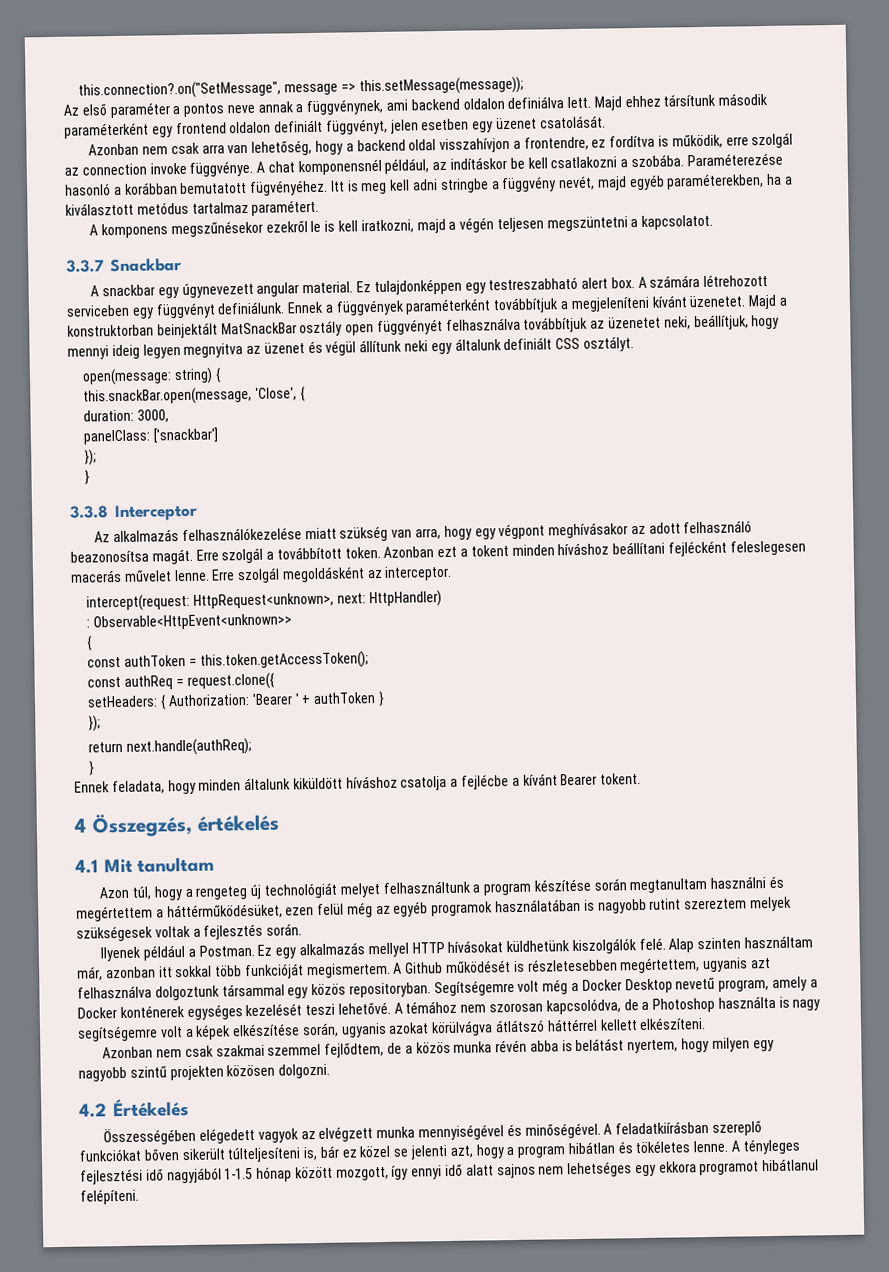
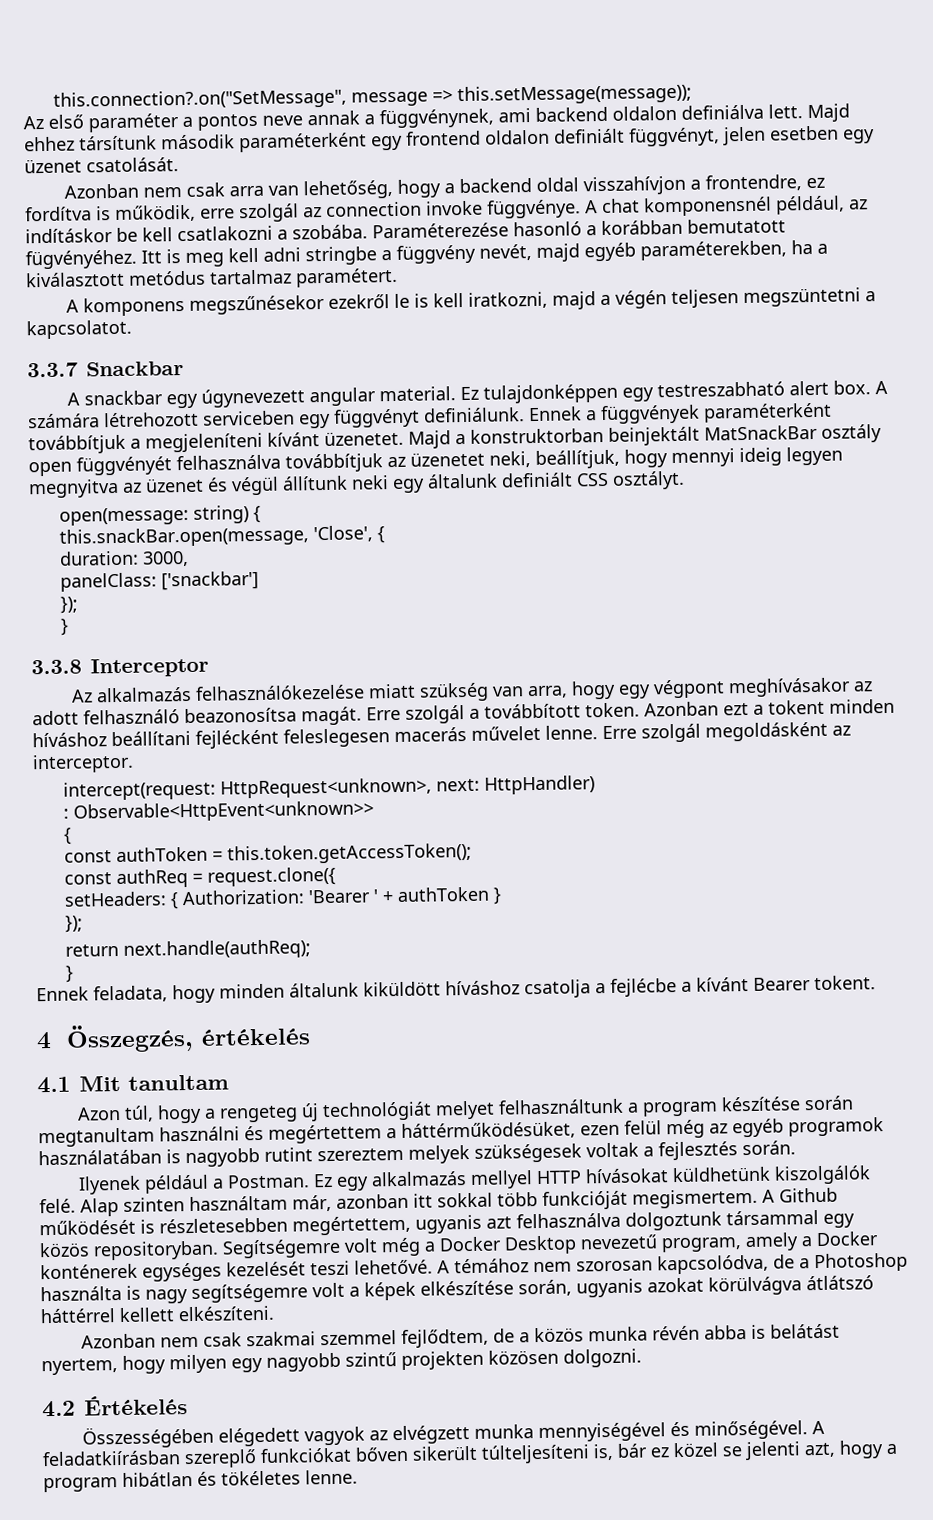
[675,976,716,990] nevetű -> [580,1234,658,1250] nevezetű
[731,1138,800,1155] [80,1158,820,1185] [80,1188,139,1205] A tényleges fejlesztési idő nagyjából 1-1.5 hónap között mozgott, így ennyi idő alatt sajnos nem lehetséges egy ekkora programot hibátlanul felépíteni. -> (358, 1477) none

